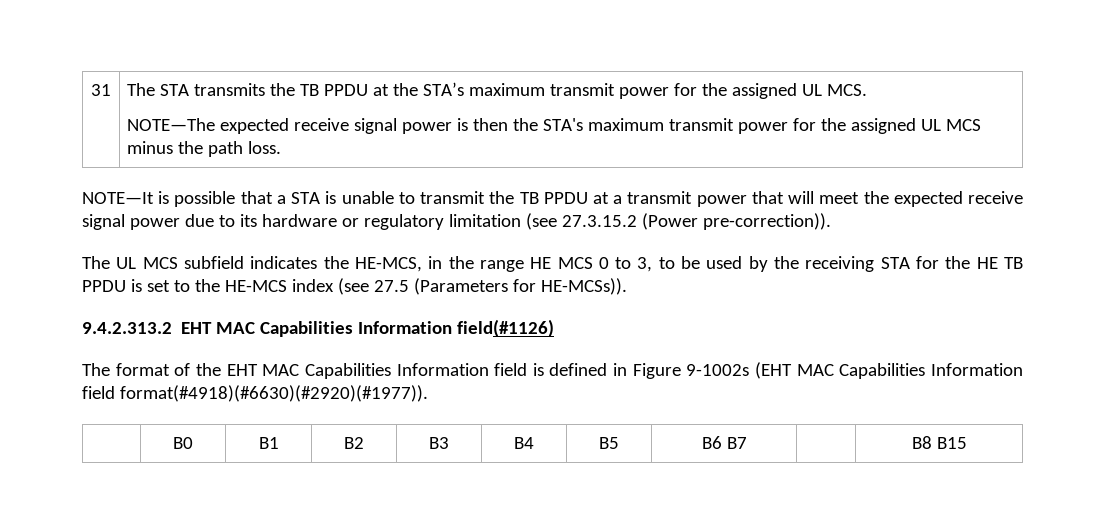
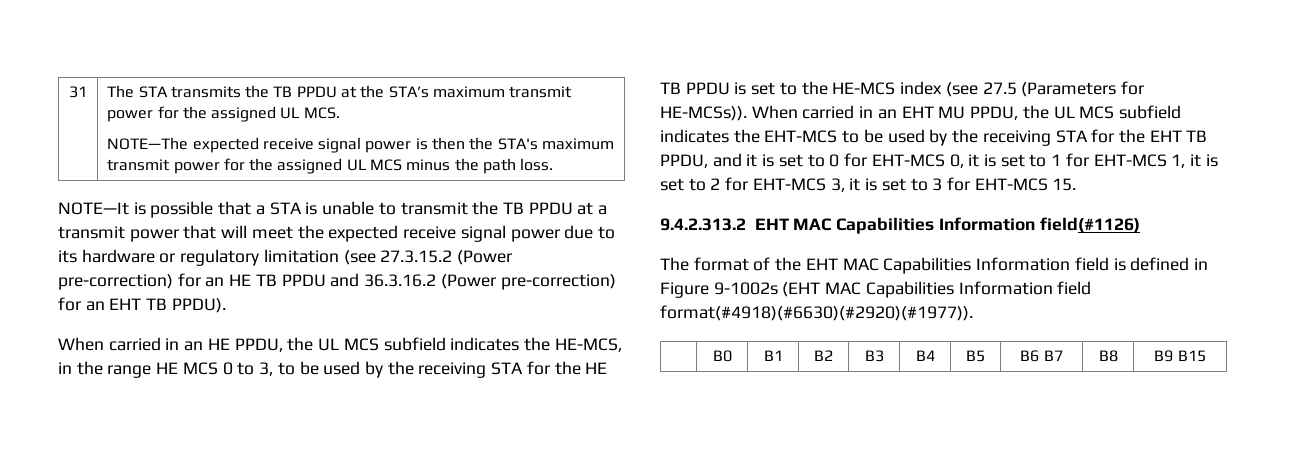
[702,213,831,230] [82,256,110,269] pre-correction)). // The -> [58,273,616,290] [58,297,226,313] [58,337,314,352] pre-correction) for an HE TB PPDU and 36.3.16.2 (Power pre-correction) for an EHT TB PPDU). // When carried in an HE PPDU, the
(627, 286) none -> [751,105,1181,120] [660,129,1208,146] [660,153,1218,168] [660,177,1077,192] When carried in an EHT MU PPDU, the UL MCS subfield indicates the EHT-MCS to be used by the receiving STA for the EHT TB PPDU, and it is set to 0 for EHT-MCS 0, it is set to 1 for EHT-MCS 1, it is set to 2 for EHT-MCS 3, it is set to 3 for EHT-MCS 15.
[911,436,932,449] | B8 -> [1098,350,1118,362] [1154,350,1174,362] B8 | B9

